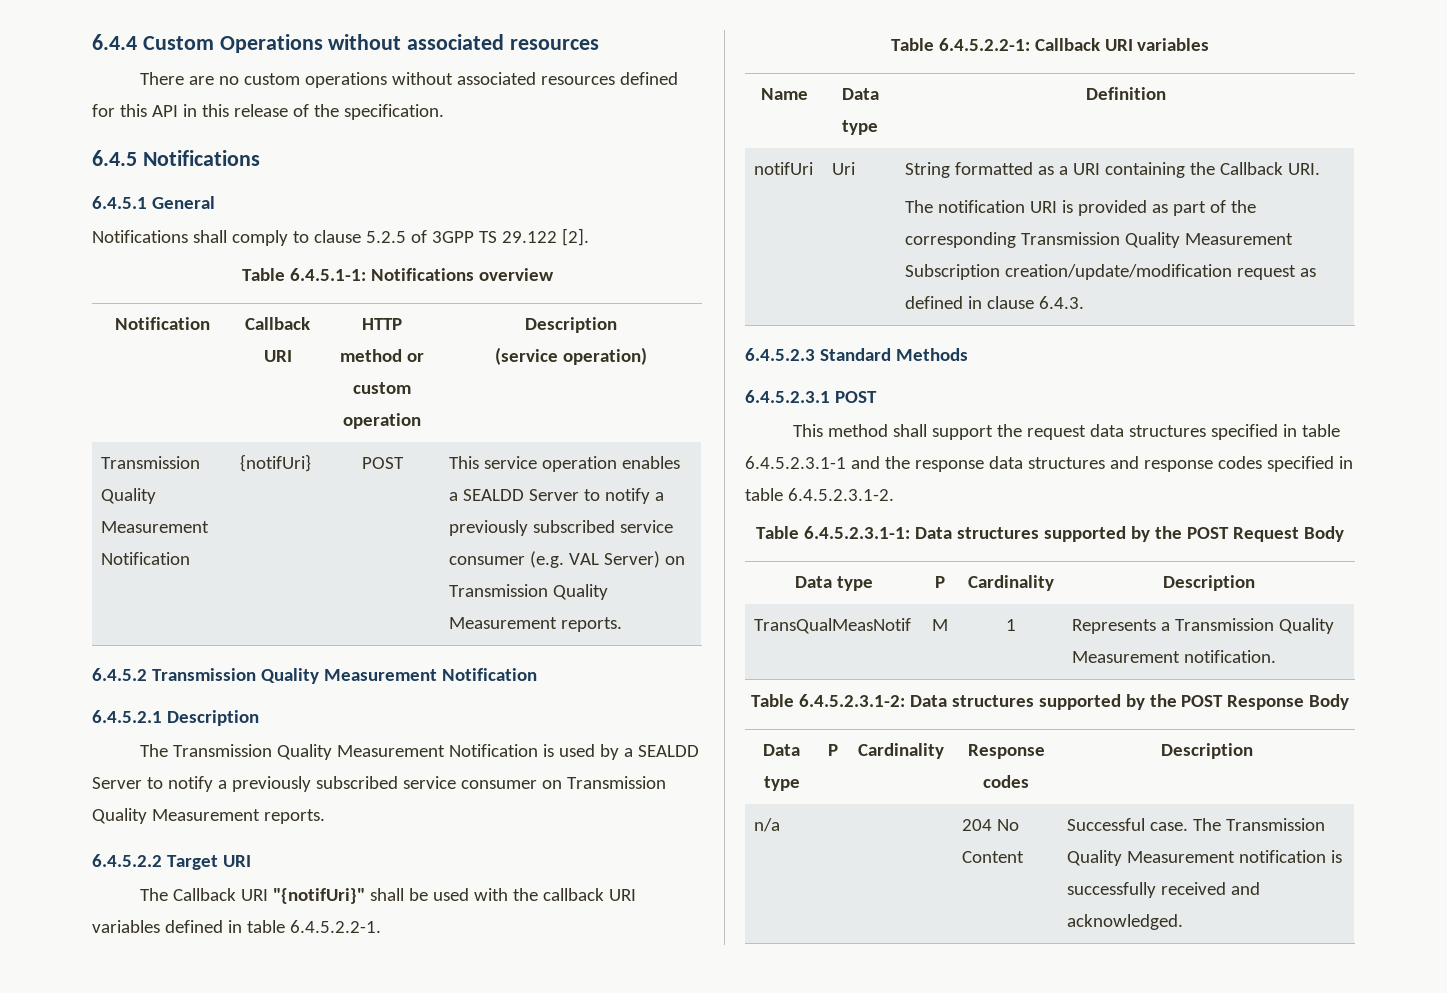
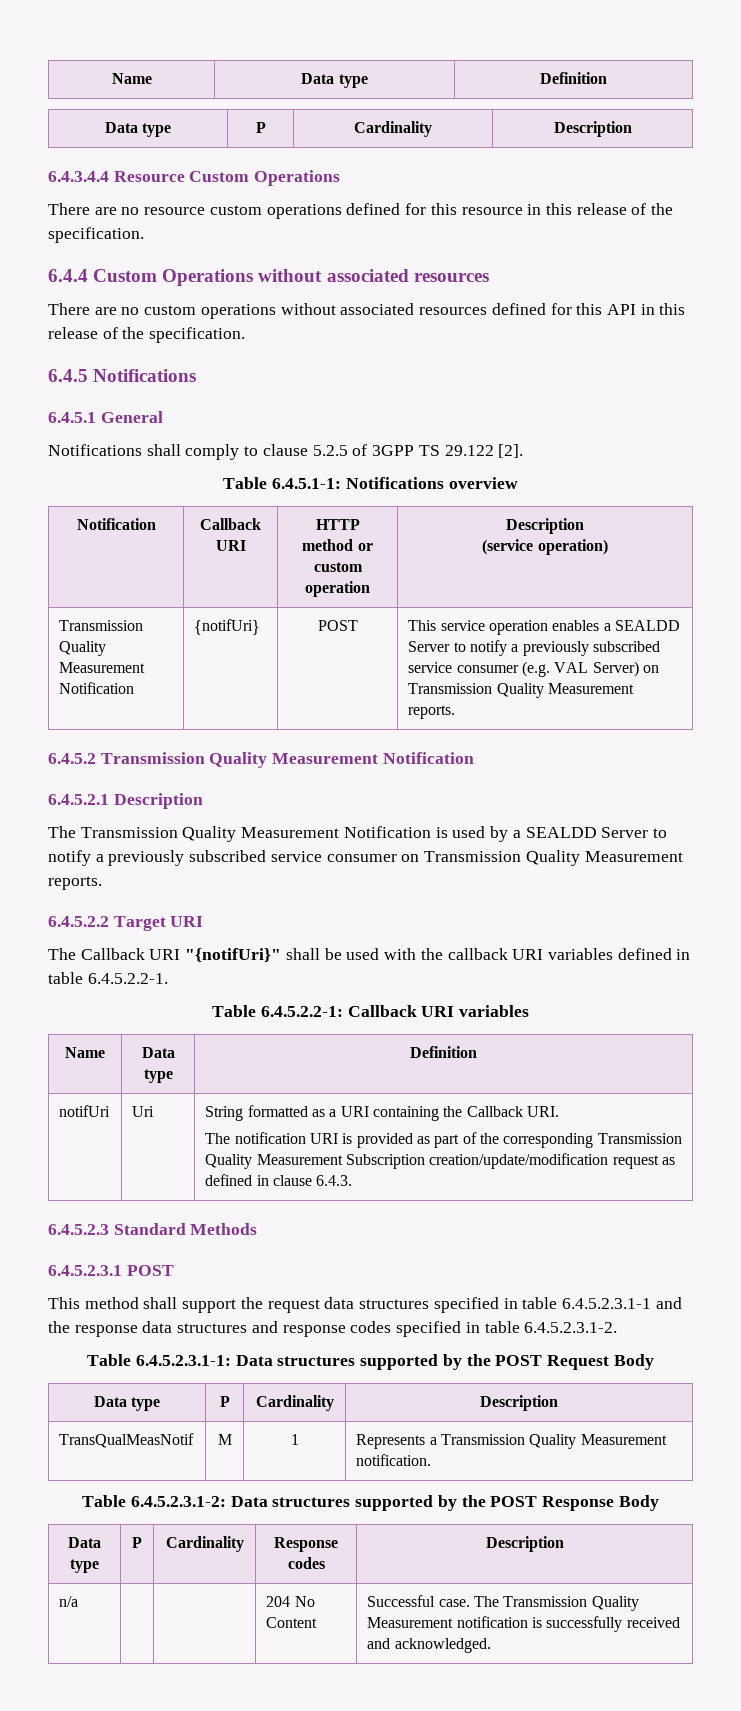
(92, 42) none -> [111,73,152,84] [301,73,368,88] [540,72,607,84] [104,122,172,137] [255,122,266,133] [354,121,432,137] [553,121,632,137] [48,170,341,186] [48,203,674,219] [48,227,144,243] Name | Data type | Definition // Data type | P | Cardinality | Description // 6.4.3.4.4 Resource Custom Operations // There are no resource custom operations defined for this resource in this release of the specification. //

